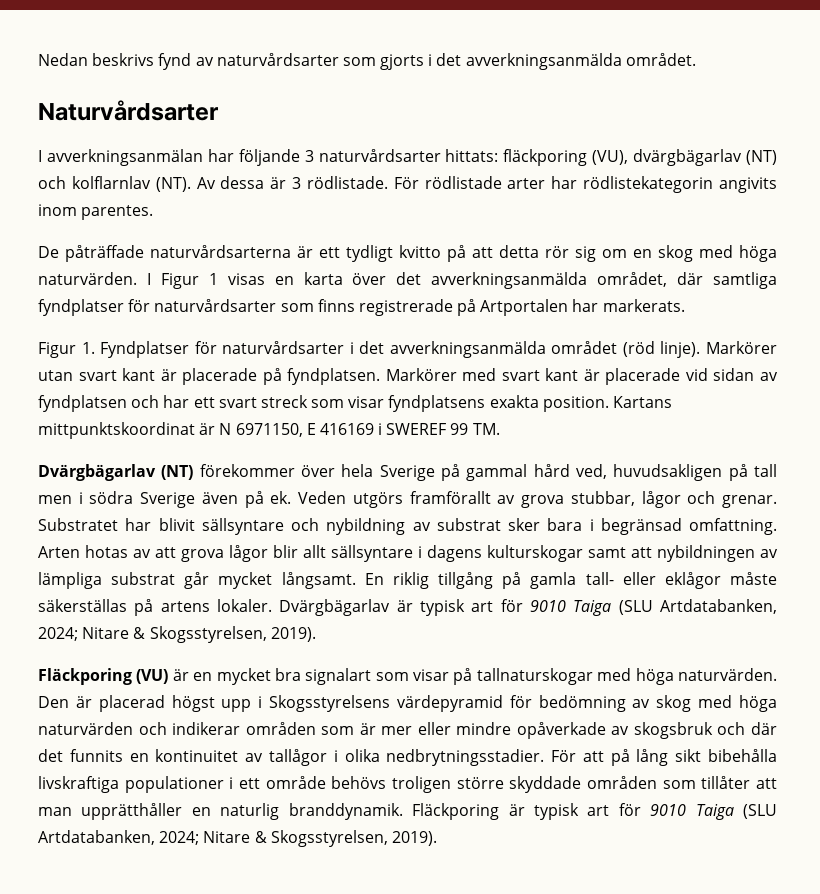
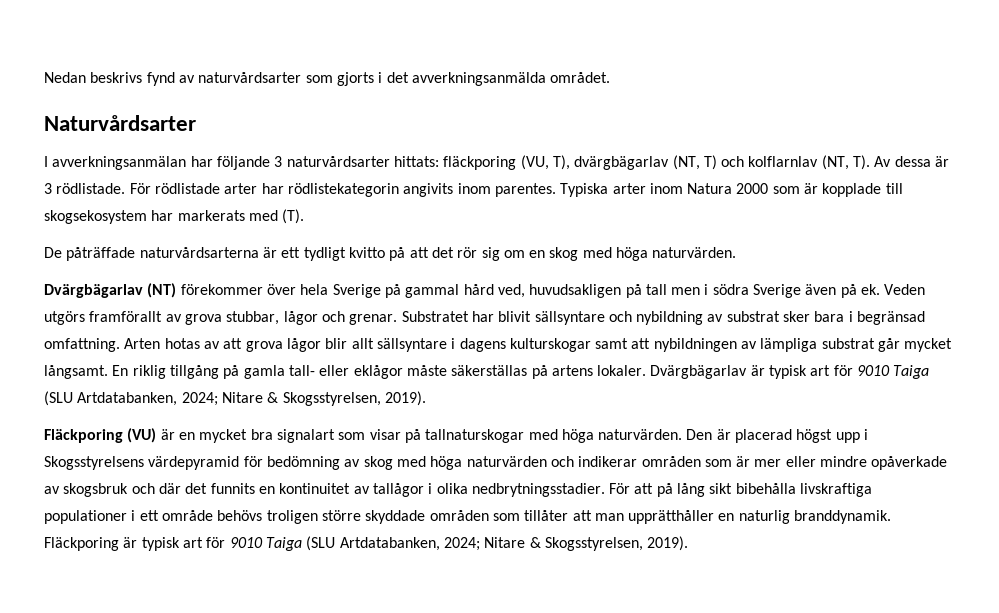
[592,149,777,166] [38,176,191,192] (VU), dvärgbägarlav (NT) och kolflarnlav (NT). -> [520,155,871,170] (VU, T), dvärgbägarlav (NT, T) och kolflarnlav (NT, T).
(154, 212) none -> [560,183,903,197] [44,209,305,224] Typiska arter inom Natura 2000 som är kopplade till skogsekosystem har markerats med (T).
[499,245,539,258] detta -> [431,247,454,258] det
[146,272,777,289] [38,299,685,316] [38,341,777,358] [38,368,778,385] [38,395,673,412] [38,422,500,439] I Figur 1 visas en karta över det avverkningsanmälda området, där samtliga fyndplatser för naturvårdsarter som finns registrerade på Artportalen har markerats. // Figur 1. Fyndplatser för naturvårdsarter i det avverkningsanmälda området (röd linje). Markörer utan svart kant är placerade på fyndplatsen. Markörer med svart kant är placerade vid sidan av fyndplatsen och har ett svart streck som visar fyndplatsens exakta position. Kartans mittpunktskoordinat är N 6971150, E 416169 i SWEREF 99 TM. -> (737, 252) none

